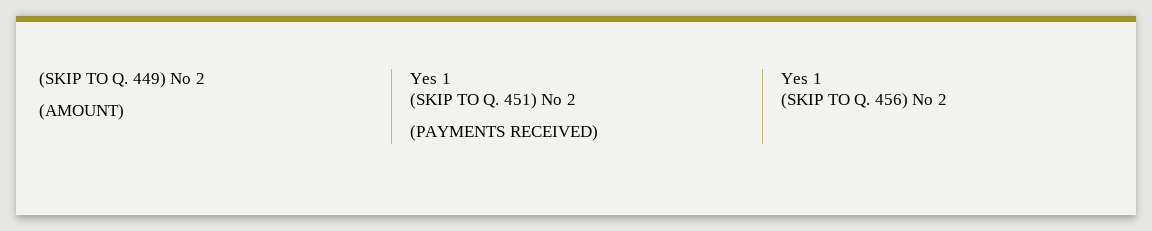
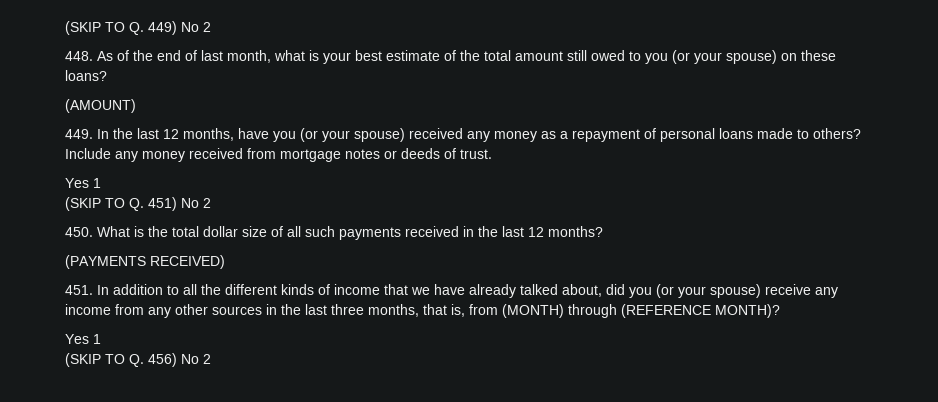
[39,104,124,120] (AMOUNT) -> [65,50,836,64] [65,70,107,81] [65,99,136,113] [65,128,861,142] [65,148,492,162] 448. As of the end of last month, what is your best estimate of the total amount still owed to you (or your spouse) on these loans? // (AMOUNT) // 449. In the last 12 months, have you (or your spouse) received any money as a repayment of personal loans made to others? Include any money received from mortgage notes or deeds of trust.
[410,125,598,141] (PAYMENTS RECEIVED) -> [65,226,603,240] [65,255,225,269] [65,284,838,298] [65,304,780,318] 450. What is the total dollar size of all such payments received in the last 12 months? // (PAYMENTS RECEIVED) // 451. In addition to all the different kinds of income that we have already talked about, did you (or your spouse) receive any income from any other sources in the last three months, that is, from (MONTH) through (REFERENCE MONTH)?

